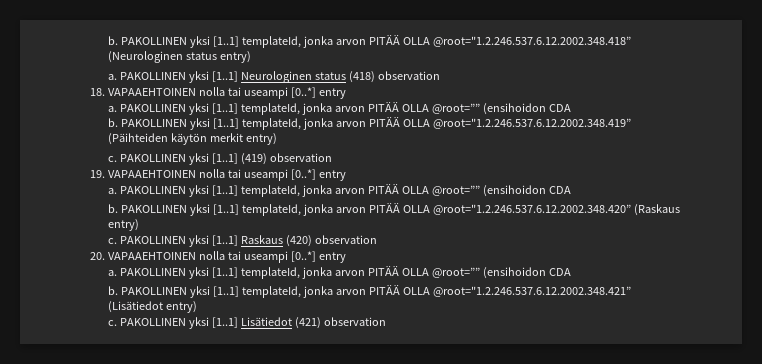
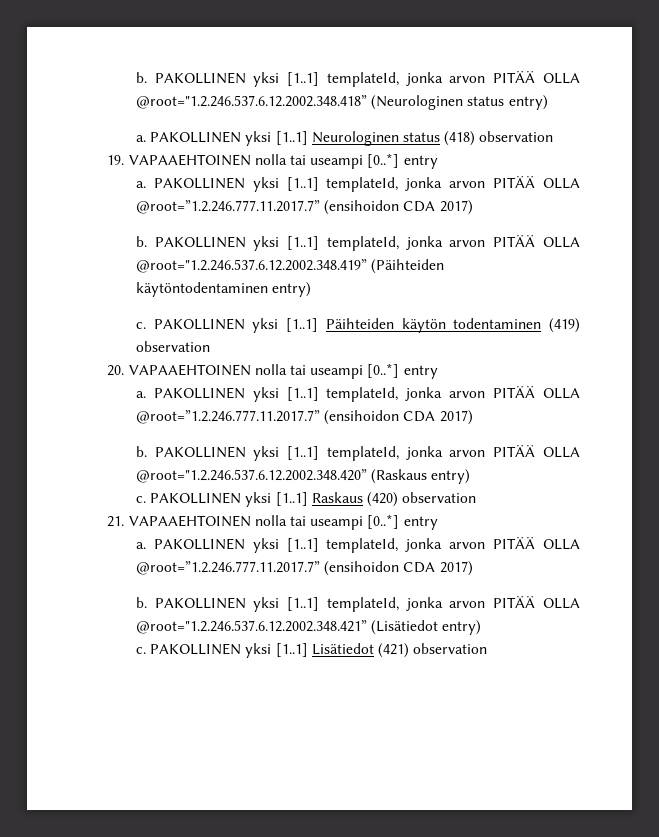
[90,87,347,99] [107,102,571,115] [107,117,631,130] [107,133,277,145] [107,153,332,165] // 18. VAPAAEHTOINEN nolla tai useampi [0..*] entry // a. PAKOLLINEN yksi [1..1] templateId, jonka arvon PITÄÄ OLLA @root=”” (ensihoidon CDA // b. PAKOLLINEN yksi [1..1] templateId, jonka arvon PITÄÄ OLLA @root="1.2.246.537.6.12.2002.348.419” (Päihteiden käytön merkit entry) // c. PAKOLLINEN yksi [1..1] (419) observation -> (554, 136) none
[431,185,571,197] @root=”” (ensihoidon CDA -> [135,200,473,215] [135,235,580,251] [135,259,445,274] [135,282,312,297] [135,318,580,333] [135,341,210,352] [107,363,438,379] [135,386,580,402] [135,410,473,425] @root=”1.2.246.777.11.2017.7” (ensihoidon CDA 2017) // b. PAKOLLINEN yksi [1..1] templateId, jonka arvon PITÄÄ OLLA @root="1.2.246.537.6.12.2002.348.419” (Päihteiden käytöntodentaminen entry) // c. PAKOLLINEN yksi [1..1] Päihteiden käytön todentaminen (419) observation // 20. VAPAAEHTOINEN nolla tai useampi [0..*] entry // a. PAKOLLINEN yksi [1..1] templateId, jonka arvon PITÄÄ OLLA @root=”1.2.246.777.11.2017.7” (ensihoidon CDA 2017)
[90,252,106,260] 20. -> [107,516,125,527] 21.
[431,267,571,279] @root=”” (ensihoidon CDA -> [135,561,473,576] @root=”1.2.246.777.11.2017.7” (ensihoidon CDA 2017)

